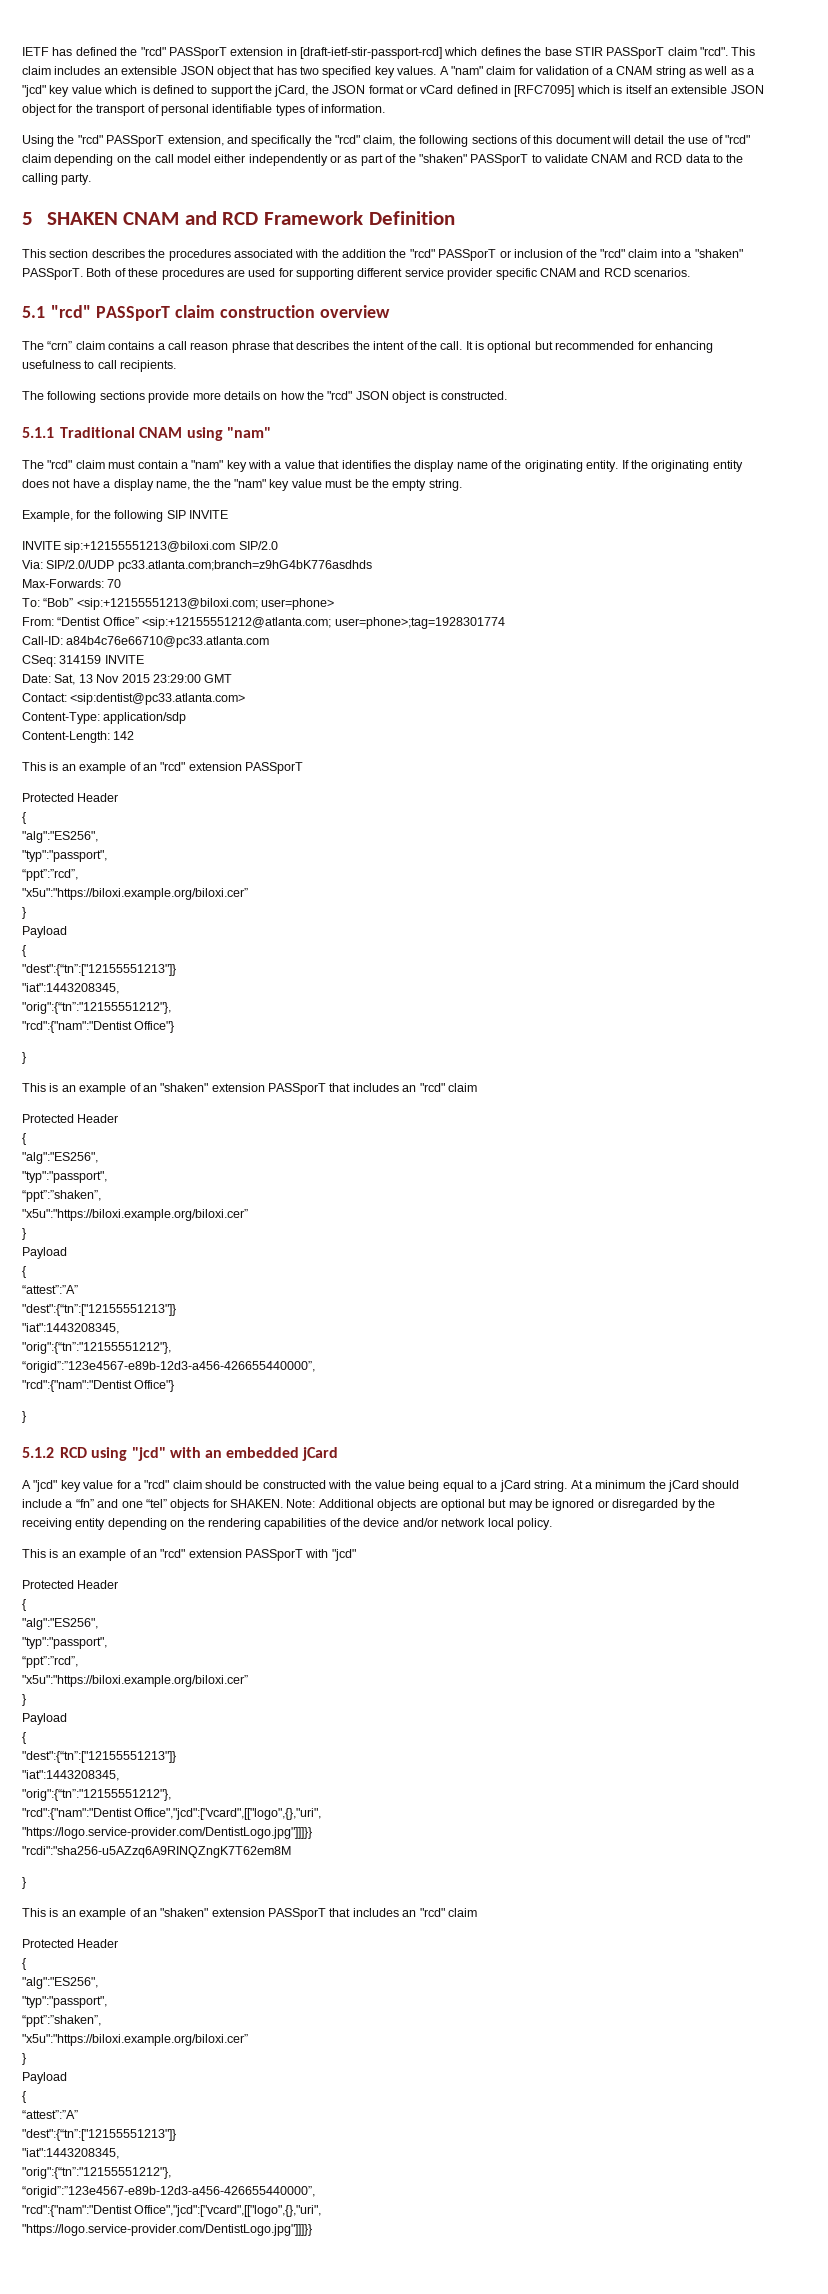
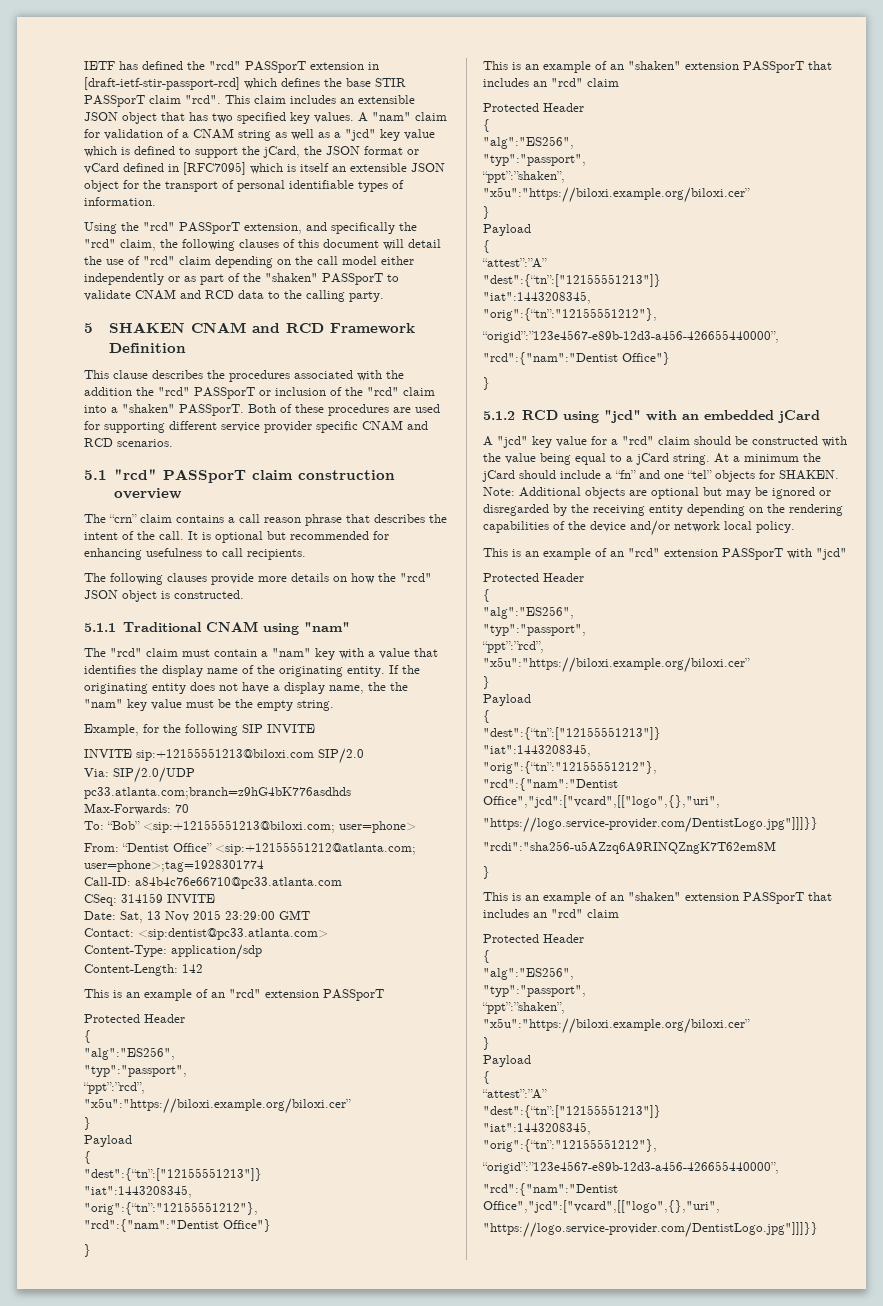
[471,135,517,144] sections -> [239,239,279,248] clauses
[49,249,89,258] section -> [113,370,148,379] clause
[99,391,145,400] sections -> [167,573,207,582] clauses

